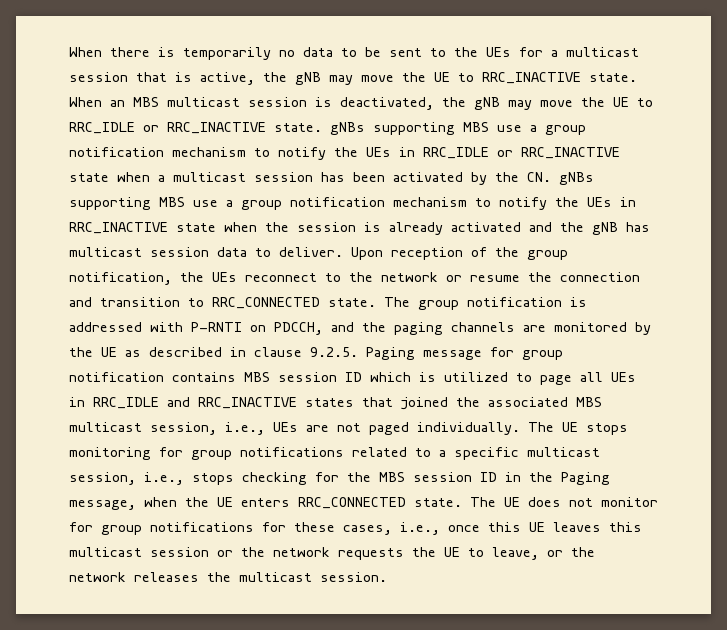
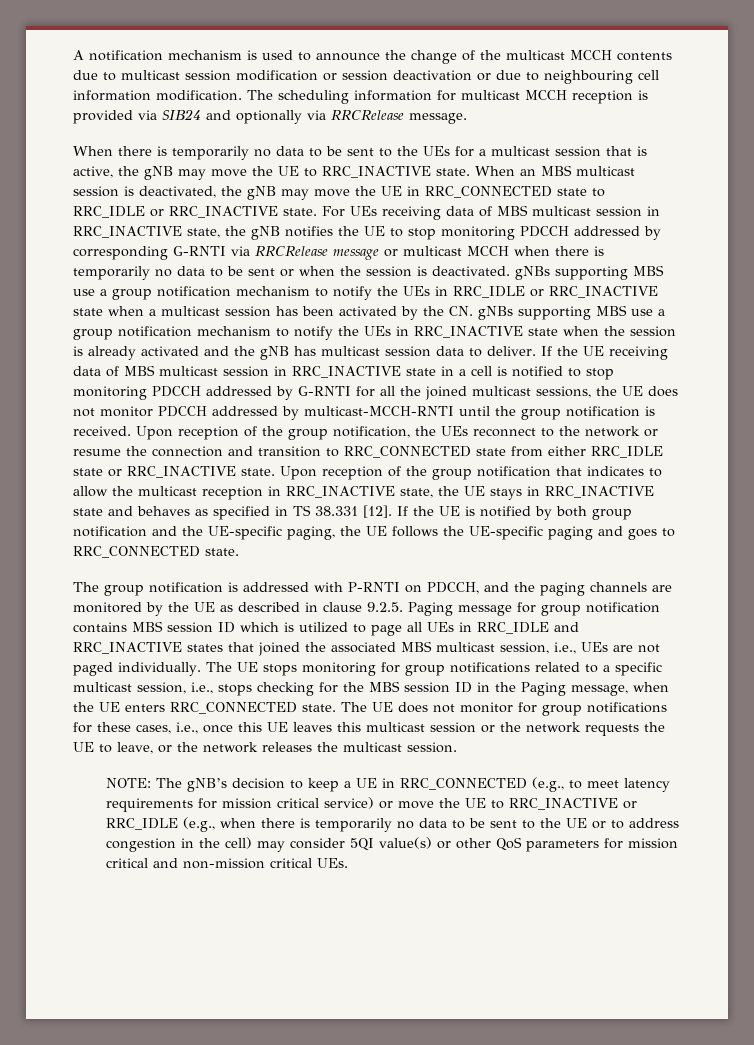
(69, 52) none -> [73,50,672,64] [73,70,659,84] [73,90,648,104] [73,109,467,124] A notification mechanism is used to announce the change of the multicast MCCH contents due to multicast session modification or session deactivation or due to neighbouring cell information modification. The scheduling information for multicast MCCH reception is provided via SIB24 and optionally via RRCRelease message. //
(629, 102) none -> [407,186,587,198] in RRC_CONNECTED state
(322, 127) none -> [322,205,660,220] [73,226,661,240] [73,246,604,260] [73,266,510,280] For UEs receiving data of MBS multicast session in RRC_INACTIVE state, the gNB notifies the UE to stop monitoring PDCCH addressed by corresponding G-RNTI via RRCRelease message or multicast MCCH when there is temporarily no data to be sent or when the session is deactivated.
(343, 252) none -> [541,346,668,360] [73,365,614,380] [73,386,678,400] [73,406,655,420] [73,426,131,436] If the UE receiving data of MBS multicast session in RRC_INACTIVE state in a cell is notified to stop monitoring PDCCH addressed by G-RNTI for all the joined multicast sessions, the UE does not monitor PDCCH addressed by multicast-MCCH-RNTI until the group notification is received.
[328,298,376,307] state. -> [476,446,663,458] [73,466,662,480] [73,486,654,500] [73,505,632,520] [73,526,675,540] [73,546,239,558] state from either RRC_IDLE state or RRC_INACTIVE state. Upon reception of the group notification that indicates to allow the multicast reception in RRC_INACTIVE state, the UE stays in RRC_INACTIVE state and behaves as specified in TS 38.331 [12]. If the UE is notified by both group notification and the UE-specific paging, the UE follows the UE-specific paging and goes to RRC_CONNECTED state. //
(387, 577) none -> [105,777,670,792] [105,797,637,812] [105,817,679,832] [105,837,678,852] [105,858,348,869] // NOTE: The gNB’s decision to keep a UE in RRC_CONNECTED (e.g., to meet latency requirements for mission critical service) or move the UE to RRC_INACTIVE or RRC_IDLE (e.g., when there is temporarily no data to be sent to the UE or to address congestion in the cell) may consider 5QI value(s) or other QoS parameters for mission critical and non-mission critical UEs.

